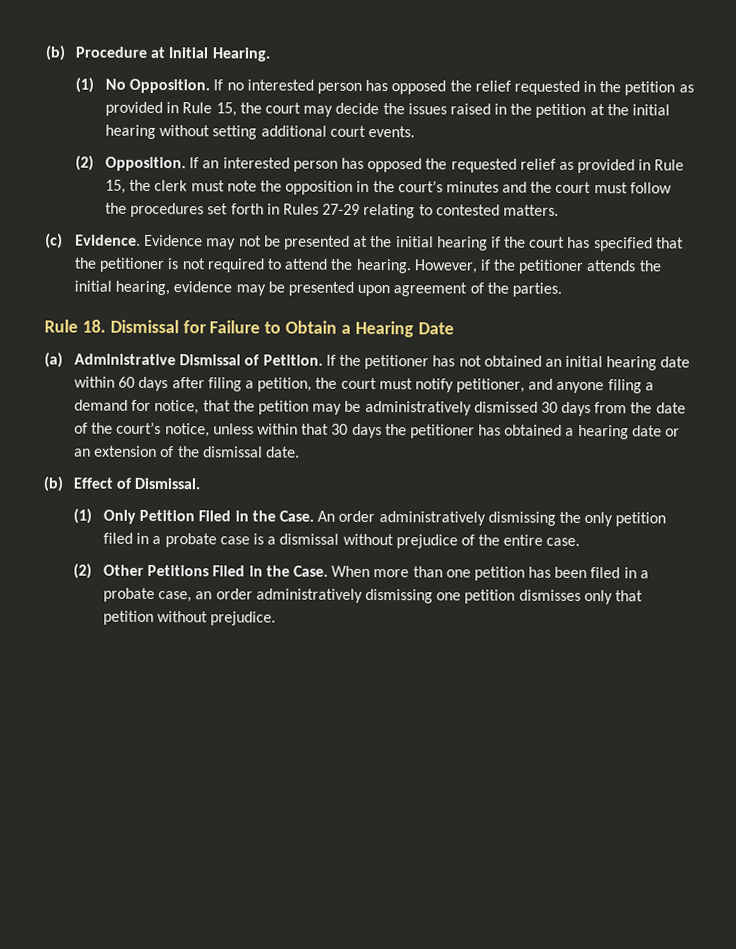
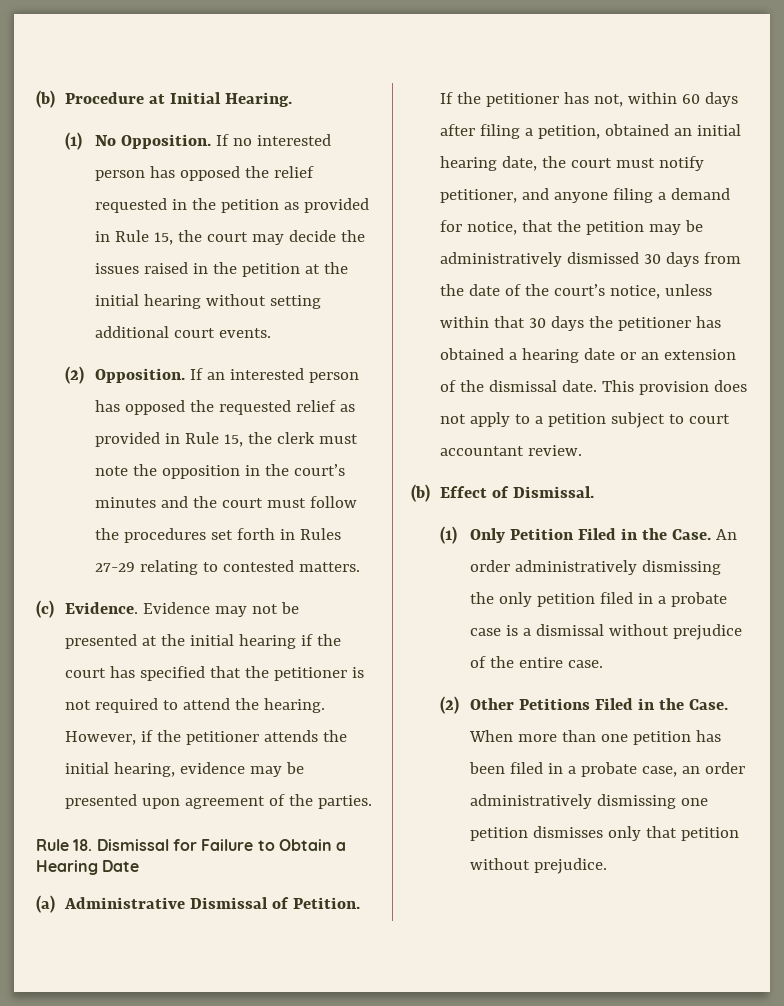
[458,355,691,371] not obtained an initial hearing date -> [594,94,624,107] not,
(313, 384) none -> [605,124,742,136] [440,156,538,171] obtained an initial hearing date,
(300, 452) none -> [602,380,748,395] [440,412,731,428] [440,445,583,456] This provision does not apply to a petition subject to court accountant review.

